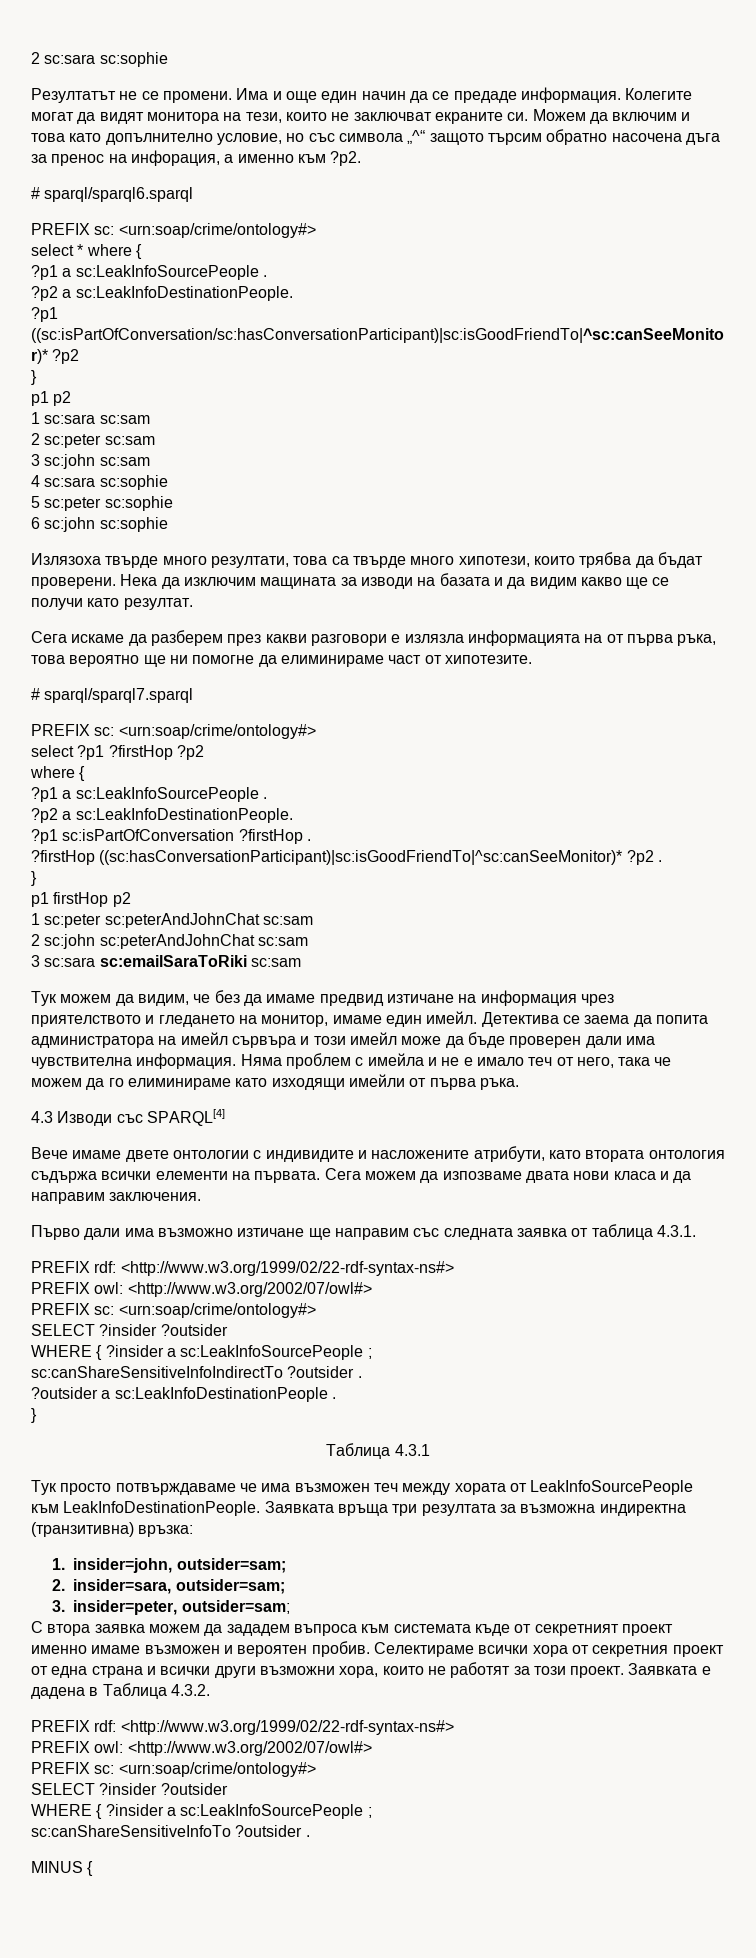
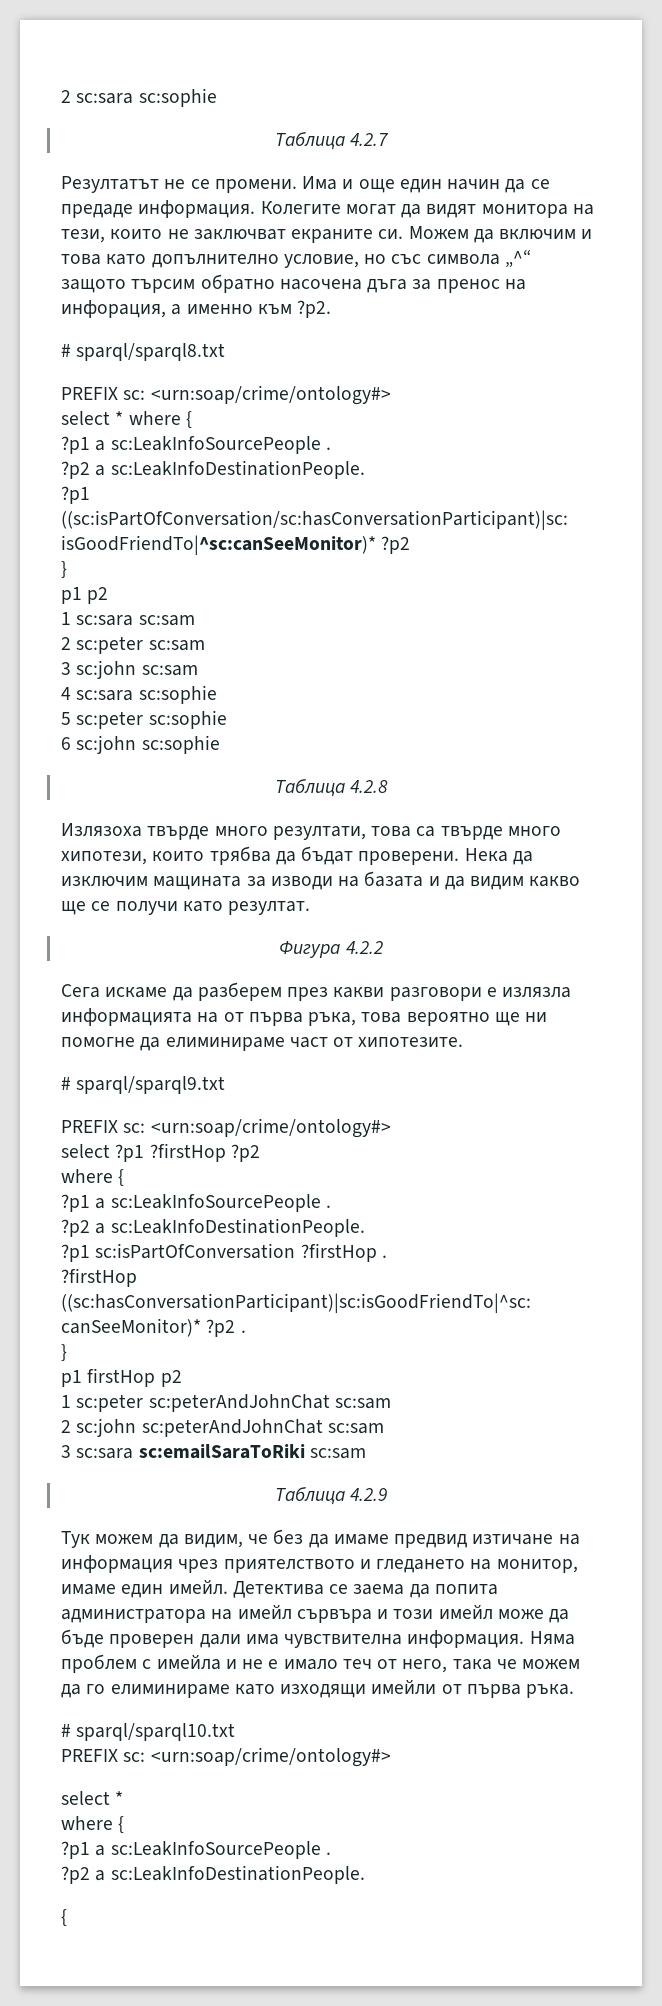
(168, 59) none -> [274,131,390,150] // Таблица 4.2.7
[44,187,194,202] sparql/sparql6.sparql -> [76,343,226,361] sparql/sparql8.txt
(168, 524) none -> [274,778,389,797] // Таблица 4.2.8
(193, 604) none -> [279,941,383,958] // Фигура 4.2.2
[44,688,194,703] sparql/sparql7.sparql -> [76,1076,226,1094] sparql/sparql9.txt
(301, 962) none -> [274,1486,388,1505] // Таблица 4.2.9
[31,1109,225,1126] [31,1146,725,1162] [31,1168,692,1183] [31,1192,202,1204] [31,1224,696,1240] [31,1261,454,1276] [31,1282,372,1297] [31,1303,316,1318] [31,1324,228,1336] [31,1345,372,1360] [31,1366,362,1378] [31,1387,336,1402] [31,1408,37,1423] [326,1443,430,1459] [31,1480,694,1495] [31,1501,686,1516] [31,1522,194,1537] [52,1558,286,1573] [52,1579,285,1594] [52,1600,290,1615] [31,1621,673,1636] [31,1641,724,1657] [31,1662,711,1678] [31,1683,210,1699] [31,1720,454,1735] [31,1741,372,1756] [31,1762,316,1777] [31,1783,228,1795] [31,1804,372,1819] [31,1825,310,1837] [31,1861,83,1873] 4.3 Изводи със SPARQL[4] // Вече имаме двете онтологии с индивидите и насложените атрибути, като втората онтология съдържа всички елементи на първата. Сега можем да изпозваме двата нови класа и да направим заключения. // Първо дали има възможно изтичане ще направим със следната заявка от таблица 4.3.1. // PREFIX rdf: <http://www.w3.org/1999/02/22-rdf-syntax-ns#> // PREFIX owl: <http://www.w3.org/2002/07/owl#> // PREFIX sc: <urn:soap/crime/ontology#> // SELECT ?insider ?outsider // WHERE { ?insider a sc:LeakInfoSourcePeople ; // sc:canShareSensitiveInfoIndirectTo ?outsider . // ?outsider a sc:LeakInfoDestinationPeople . // } // Таблица 4.3.1 // Тук просто потвърждаваме че има възможен теч между хората от LeakInfoSourcePeople към LeakInfoDestinationPeople. Заявката връща три резултата за възможна индиректна (транзитивна) връзка: // 1. insider=john, outsider=sam; // 2. insider=sara, outsider=sam; // 3. insider=peter, outsider=sam; // С втора заявка можем да зададем въпроса към системата къде от секретният проект именно имаме възможен и вероятен пробив. Селектираме всички хора от секретния проект от една страна и всички други възможни хора, които не работят за този проект. Заявката е дадена в Таблица 4.3.2. // PREFIX rdf: <http://www.w3.org/1999/02/22-rdf-syntax-ns#> // PREFIX owl: <http://www.w3.org/2002/07/owl#> // PREFIX sc: <urn:soap/crime/ontology#> // SELECT ?insider ?outsider // WHERE { ?insider a sc:LeakInfoSourcePeople ; // sc:canShareSensitiveInfoTo ?outsider . // MINUS -> [61,1723,236,1741] [61,1747,391,1767] [61,1791,124,1805] [61,1816,125,1833] [61,1841,331,1859] [61,1865,365,1884] # sparql/sparql10.txt // PREFIX sc: <urn:soap/crime/ontology#> // select * // where { // ?p1 a sc:LeakInfoSourcePeople . // ?p2 a sc:LeakInfoDestinationPeople. //

